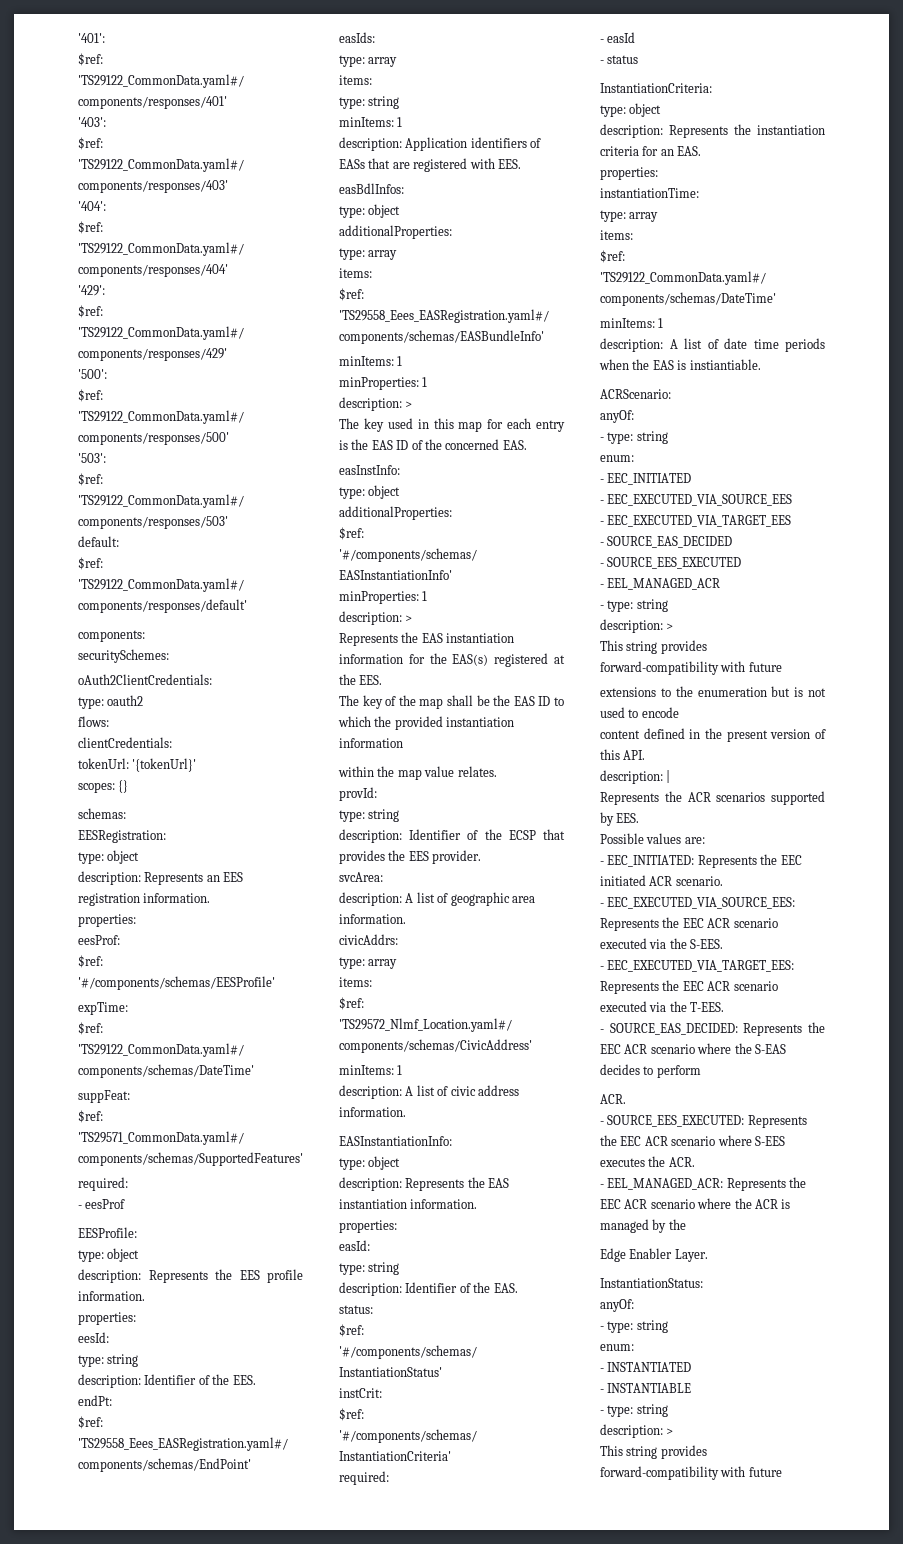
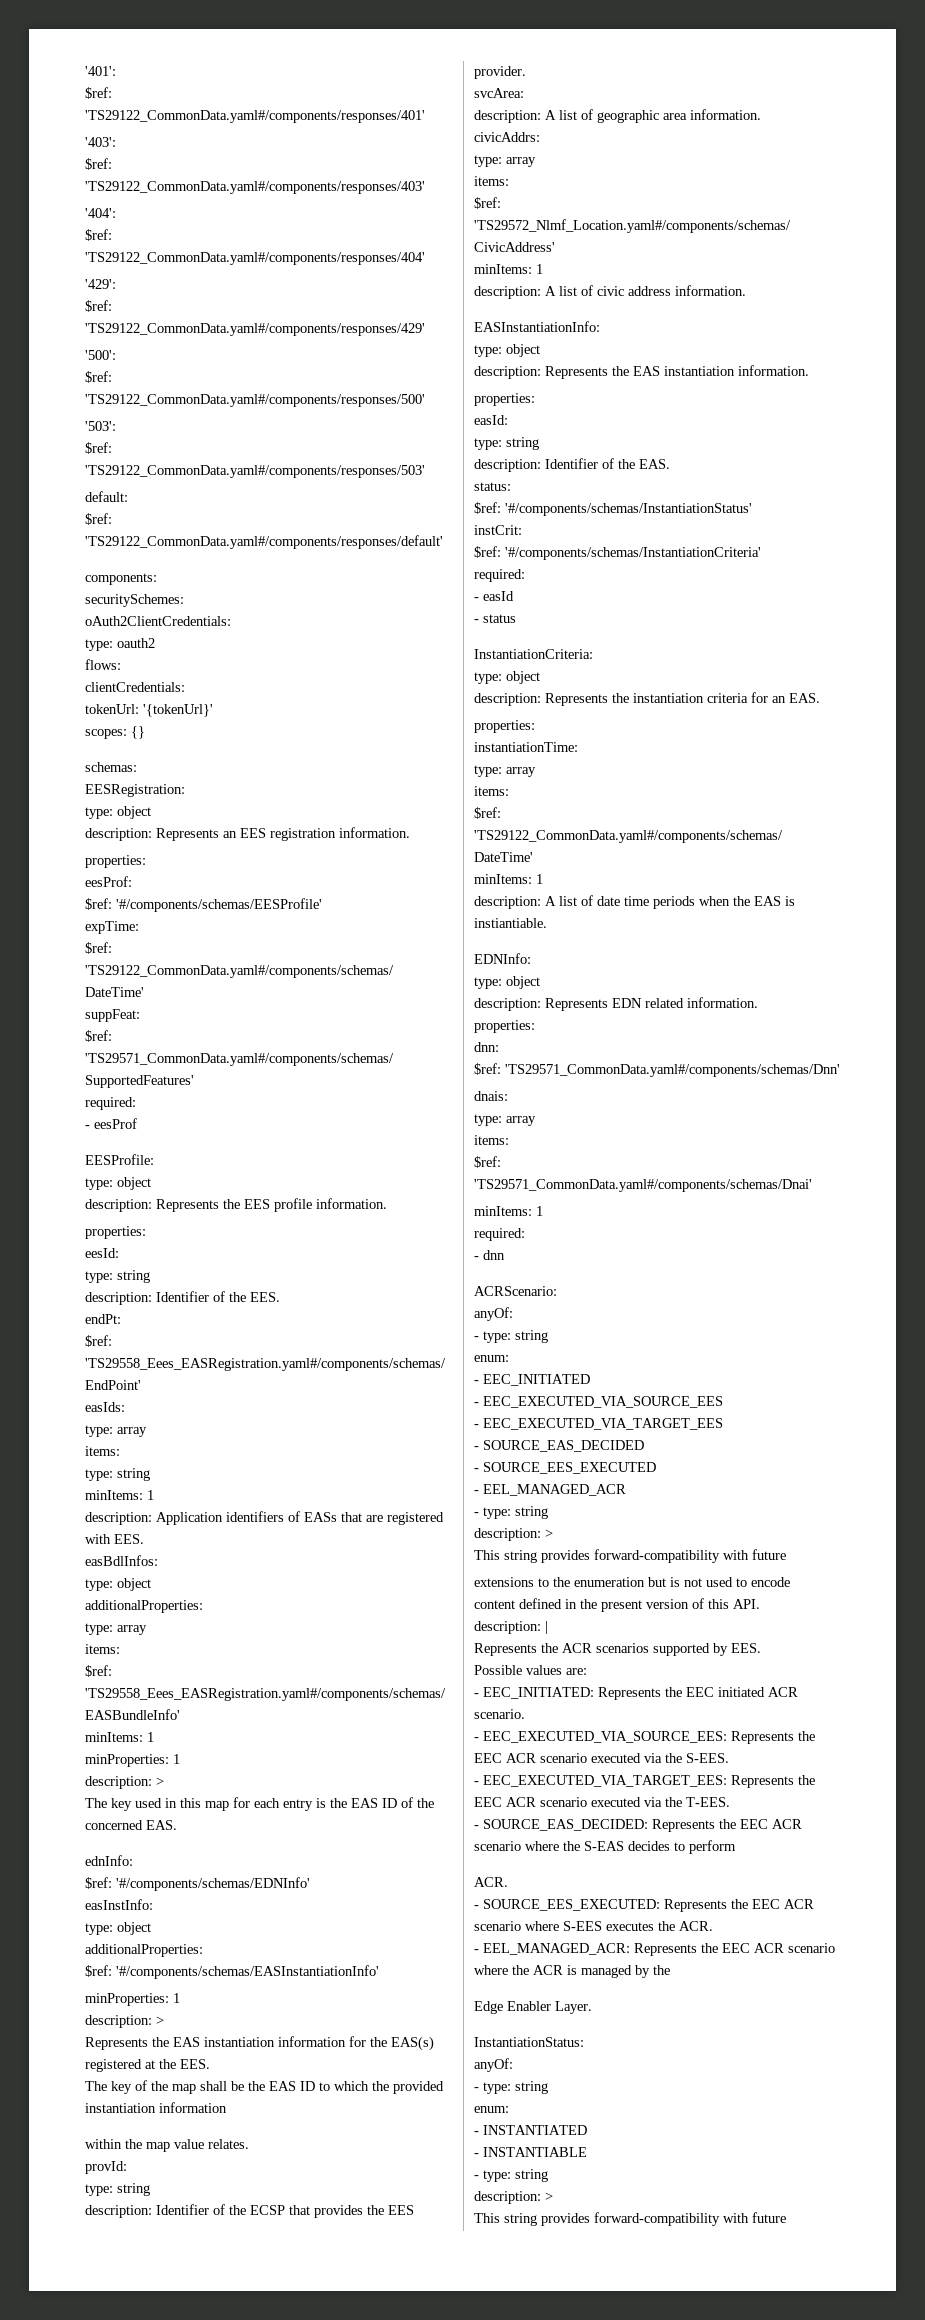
(527, 445) none -> [85,1855,133,1866] [85,1877,310,1891] // ednInfo: // $ref: '#/components/schemas/EDNInfo'
(761, 364) none -> [474,953,531,964] [474,976,540,989] [474,997,758,1011] [474,1020,535,1033] [474,1042,499,1052] [474,1063,840,1077] [474,1091,508,1101] [474,1114,536,1126] [474,1135,509,1145] [474,1156,501,1168] [474,1179,812,1192] [474,1206,543,1216] [474,1228,525,1241] [474,1250,505,1260] // EDNInfo: // type: object // description: Represents EDN related information. // properties: // dnn: // $ref: 'TS29571_CommonData.yaml#/components/schemas/Dnn' // dnais: // type: array // items: // $ref: 'TS29571_CommonData.yaml#/components/schemas/Dnai' // minItems: 1 // required: // - dnn

